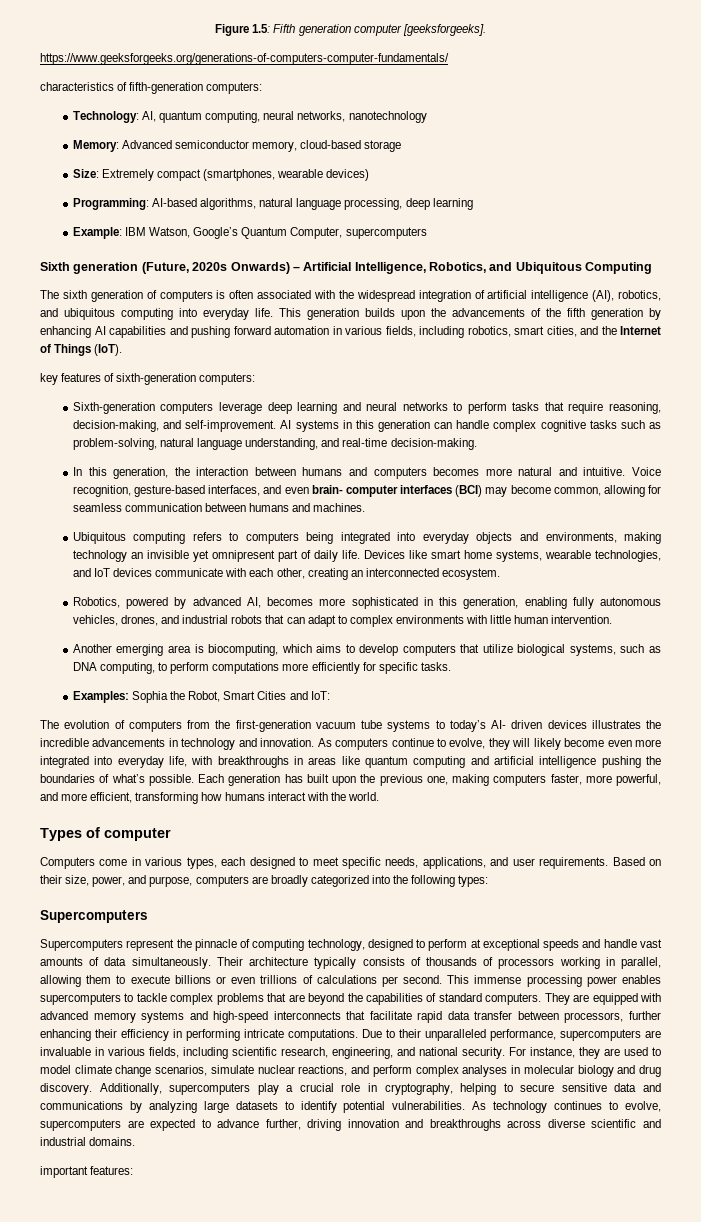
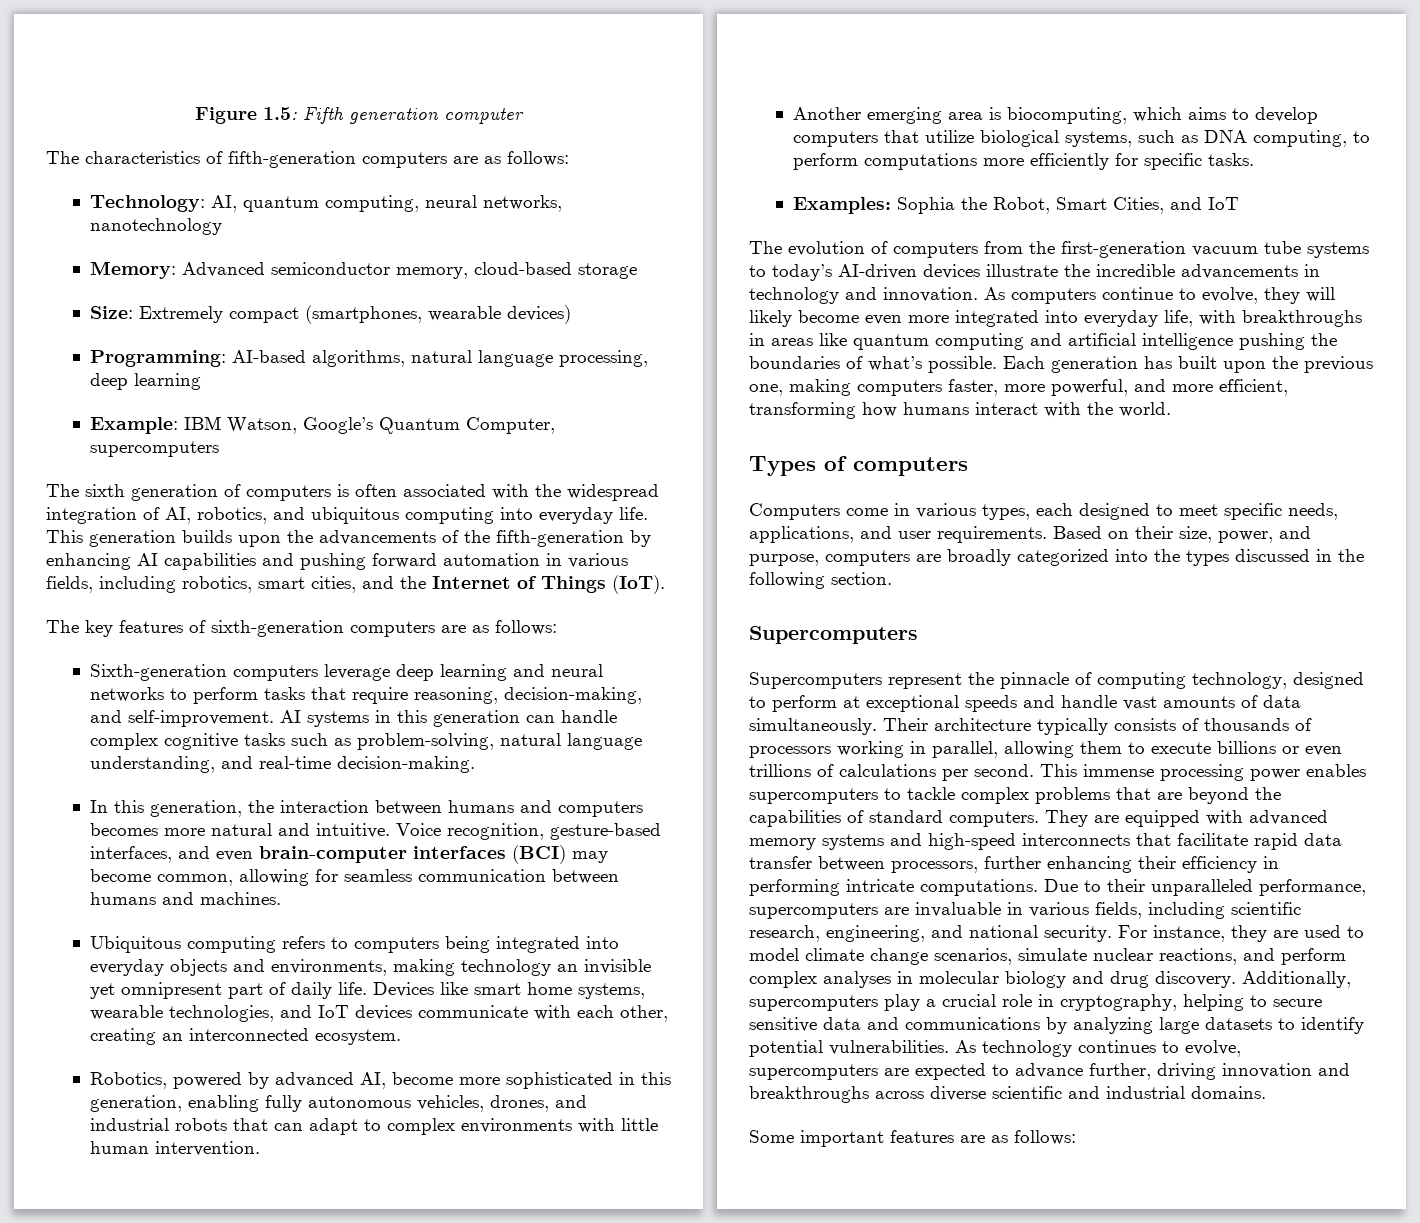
[402,24,486,36] [40,53,449,65] [geeksforgeeks]. // https://www.geeksforgeeks.org/generations-of-computers-computer-fundamentals/ // -> [46,151,79,164] // The
[206,82,263,94] computers: -> [362,151,569,168] computers are as follows:
[40,262,653,274] // Sixth generation (Future, 2020s Onwards) – Artificial Intelligence, Robotics, and Ubiquitous Computing -> (219, 449) none
[487,290,615,302] artificial intelligence (AI), -> [165,507,191,524] AI,
[567,308,643,320] fifth generation -> [496,530,624,547] fifth-generation
(123, 350) none -> [46,620,79,633] The
[199,373,256,385] computers: -> [350,620,557,637] computers are as follows:
[311,485,398,497] brain- computer -> [258,846,407,863] brain-computer
[267,597,314,606] becomes -> [391,1072,453,1085] become
[257,691,330,700] Cities and IoT: -> [1112,197,1239,214] Cities, and IoT
[491,720,641,729] AI- driven devices illustrates -> [838,264,1058,279] AI-driven devices illustrate
[104,828,171,841] computer -> [853,457,968,476] computers
[411,875,489,887] following types: -> [1186,549,1364,566] [749,572,892,589] types discussed in the following section.
[40,1166,134,1178] important features: -> [749,1130,1076,1147] Some important features are as follows:

